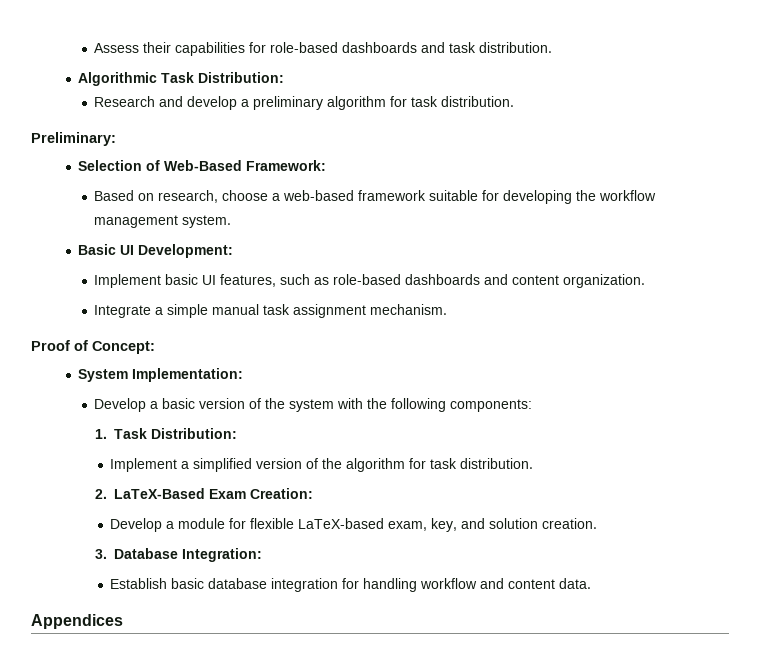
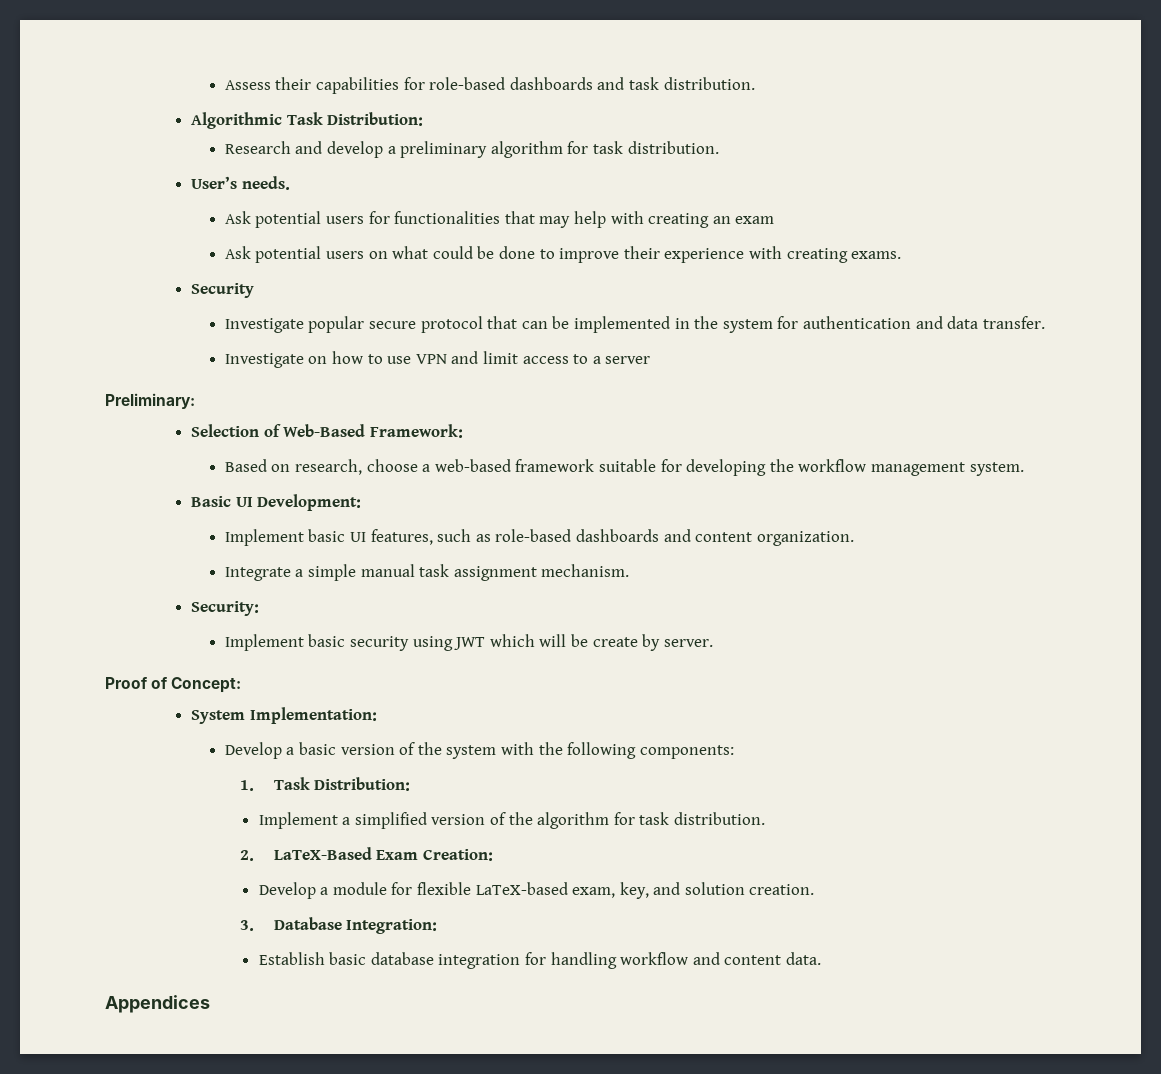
(515, 101) none -> [191,176,290,190] [224,211,775,228] [224,246,902,263] [191,283,255,298] [224,316,1045,333] [224,351,651,368] // User’s needs. // Ask potential users for functionalities that may help with creating an exam // Ask potential users on what could be done to improve their experience with creating exams. // Security // Investigate popular secure protocol that can be implemented in the system for authentication and data transfer. // Investigate on how to use VPN and limit access to a server
(448, 309) none -> [191,601,260,616] [224,634,713,651] // Security: // Implement basic security using JWT which will be create by server.

